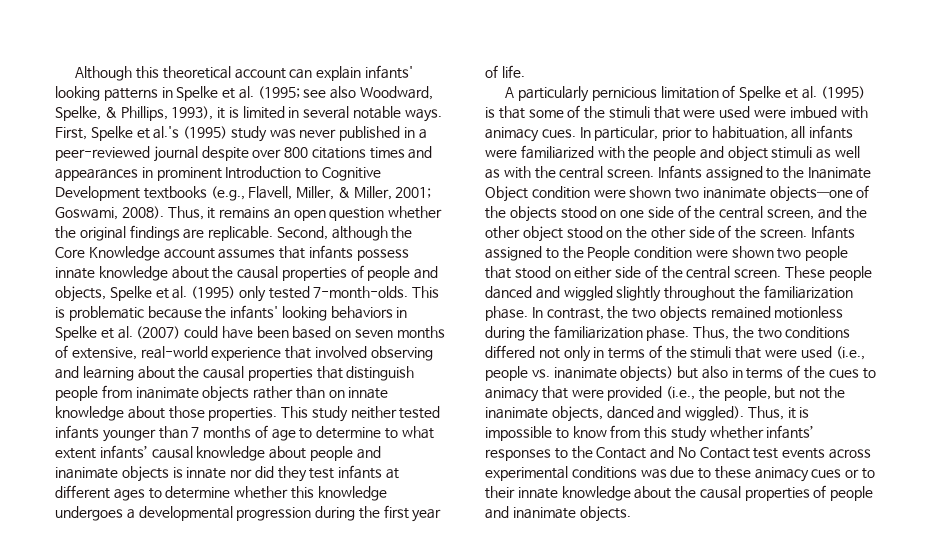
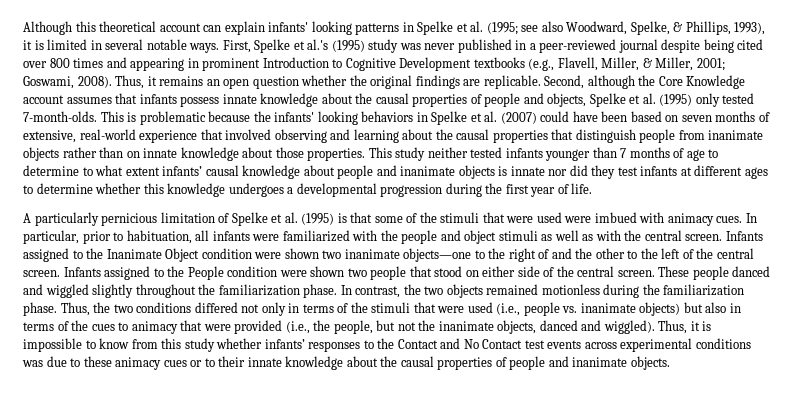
(249, 153) none -> [703,39,764,53] being cited
[311,147,366,159] citations -> (70, 63) none
[55,169,138,181] appearances -> [130,58,185,71] appearing
[856,185,870,198] [485,205,867,222] [485,225,757,242] of the objects stood on one side of the central screen, and the other object stood on the other side of the -> [474,248,754,262] to the right of and the other to the left of the central

